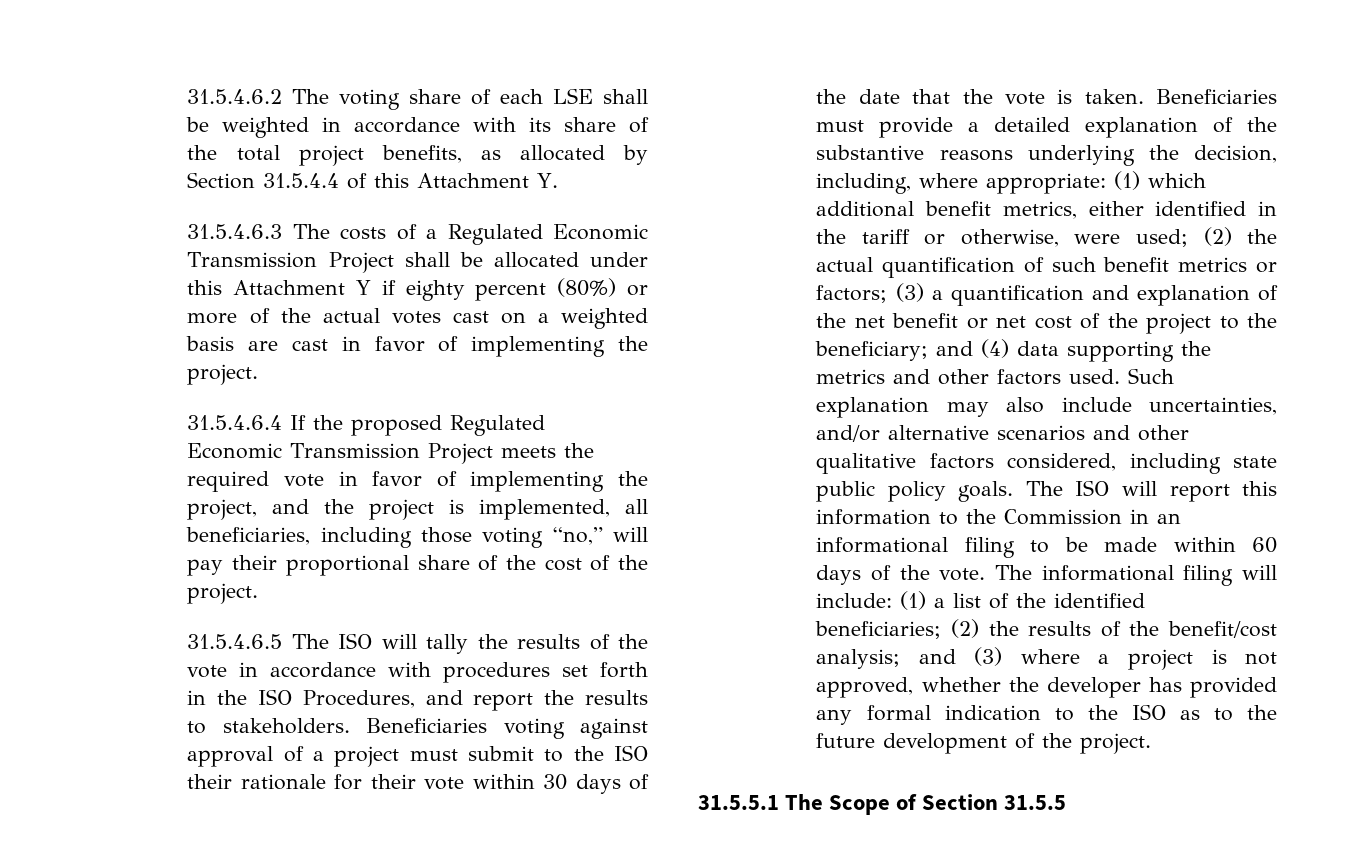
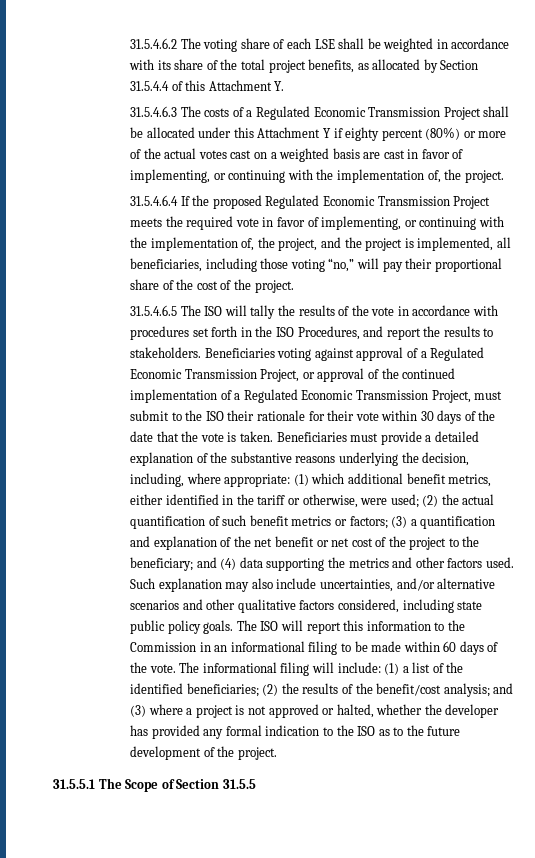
[471,336,606,357] implementing -> [130,169,441,183] implementing, or continuing with the implementation of,
[470,471,605,492] implementing -> [321,216,504,230] [130,237,255,251] implementing, or continuing with the implementation of,
[334,746,400,767] project -> [430,347,485,361] [130,368,456,382] [130,389,471,403] Regulated Economic Transmission Project, or approval of the continued implementation of a Regulated Economic Transmission Project,
[816,677,914,698] approved, -> [268,704,374,718] approved or halted,

